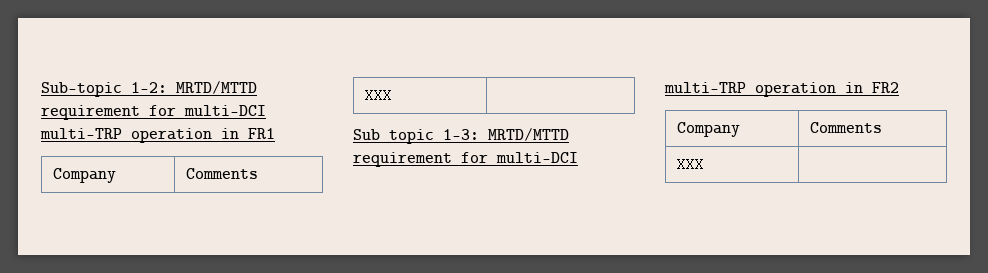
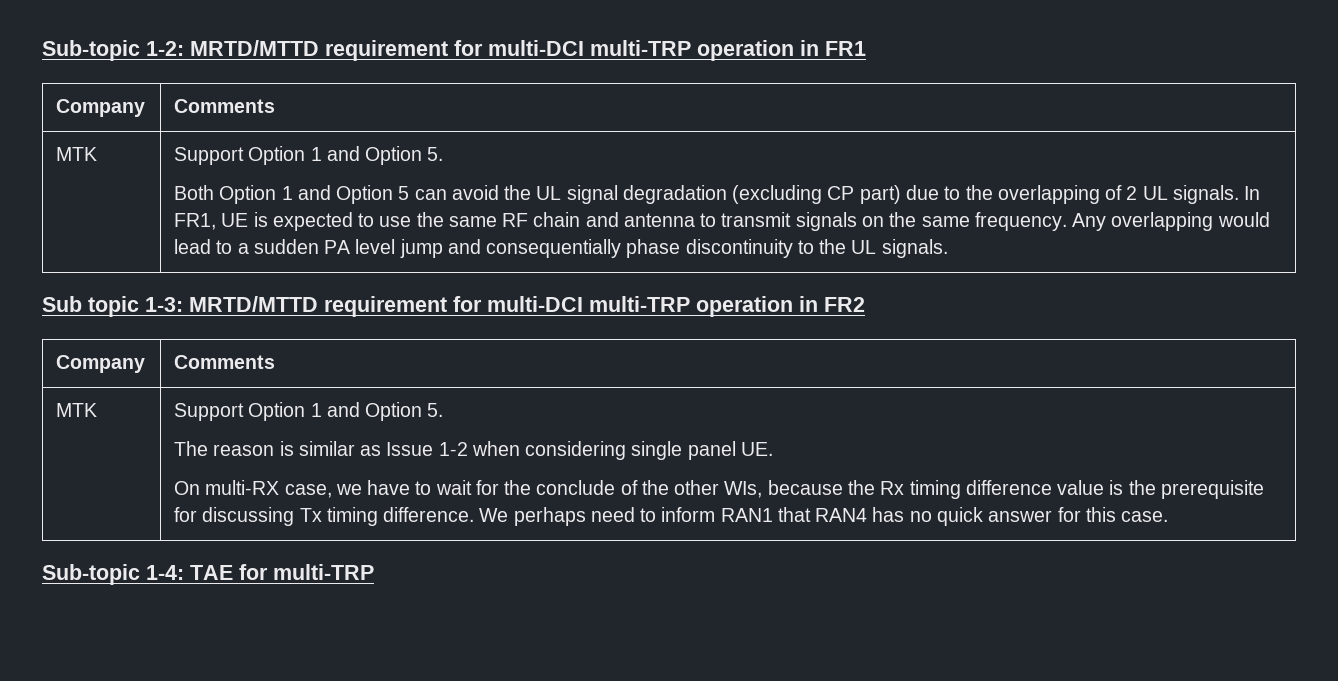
[364,88,392,102] XXX | -> [56,147,98,161] [174,146,444,165] [174,185,1261,204] [174,212,1270,231] [174,239,948,258] MTK | Support Option 1 and Option 5. // Both Option 1 and Option 5 can avoid the UL signal degradation (excluding CP part) due to the overlapping of 2 UL signals. In FR1, UE is expected to use the same RF chain and antenna to transmit signals on the same frequency. Any overlapping would lead to a sudden PA level jump and consequentially phase discontinuity to the UL signals.
[676,157,704,171] XXX | -> [56,403,98,417] [174,402,444,421] [174,441,773,460] [174,480,1264,499] [174,507,1169,526] [42,564,374,585] MTK | Support Option 1 and Option 5. // The reason is similar as Issue 1-2 when considering single panel UE. // On multi-RX case, we have to wait for the conclude of the other WIs, because the Rx timing difference value is the prerequisite for discussing Tx timing difference. We perhaps need to inform RAN1 that RAN4 has no quick answer for this case. // Sub-topic 1-4: TAE for multi-TRP

